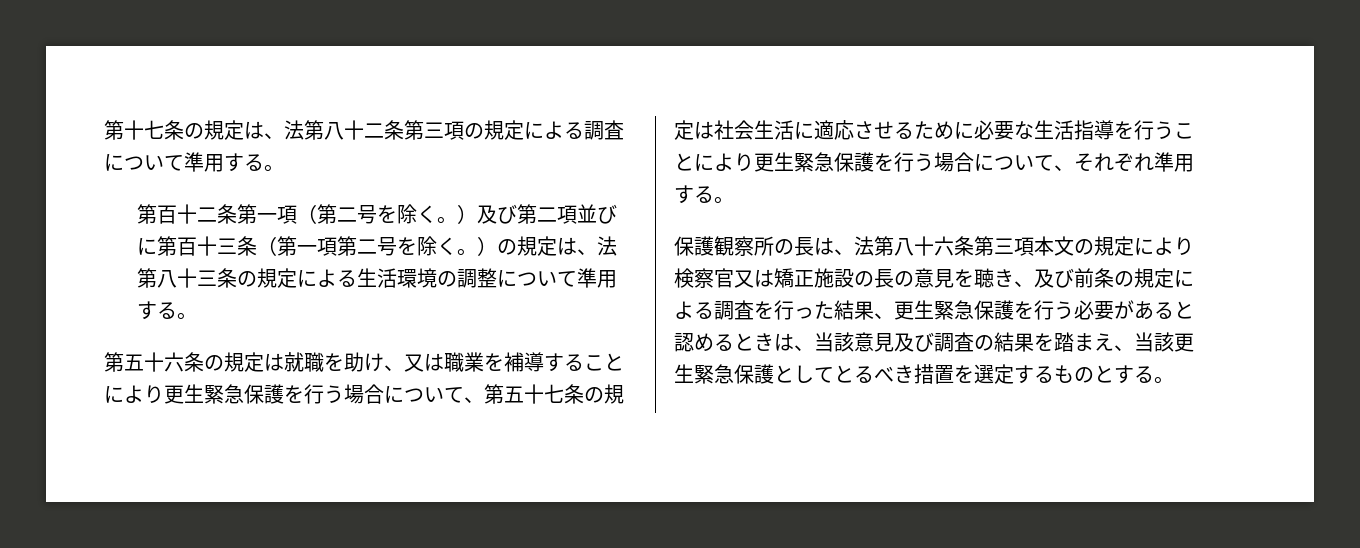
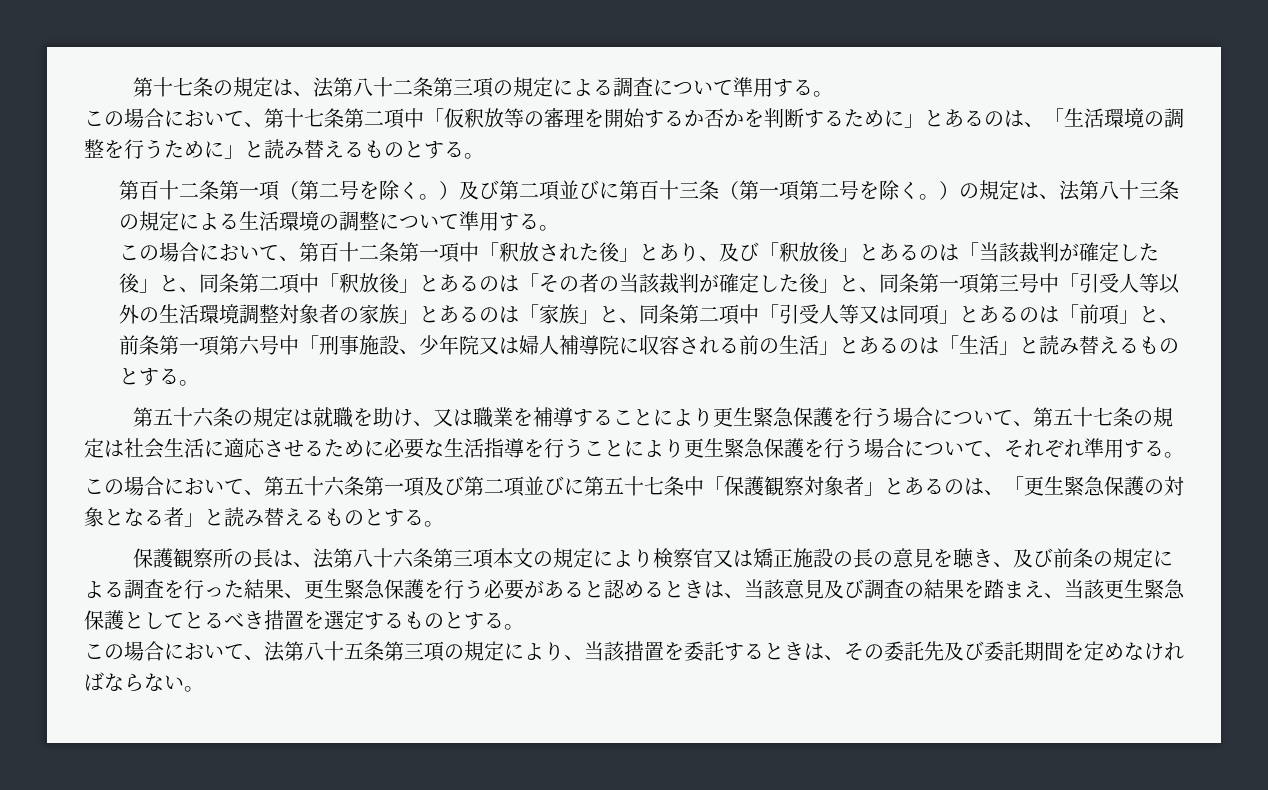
(284, 168) none -> [84,108,1184,129] [84,139,484,159] // この場合において、第十七条第二項中「仮釈放等の審理を開始するか否かを判断するために」とあるのは、「生活環境の調整を行うために」と読み替えるものとする。
(198, 316) none -> [118,242,1159,263] [118,273,1180,294] [118,304,1179,325] [118,335,1179,356] [118,368,199,386] // この場合において、第百十二条第一項中「釈放された後」とあり、及び「釈放後」とあるのは「当該裁判が確定した後」と、同条第二項中「釈放後」とあるのは「その者の当該裁判が確定した後」と、同条第一項第三号中「引受人等以外の生活環境調整対象者の家族」とあるのは「家族」と、同条第二項中「引受人等又は同項」とあるのは「前項」と、前条第一項第六号中「刑事施設、少年院又は婦人補導院に収容される前の生活」とあるのは「生活」と読み替えるものとする。
(734, 200) none -> [84,476,1184,497] [84,507,444,527] // この場合において、第五十六条第一項及び第二項並びに第五十七条中「保護観察対象者」とあるのは、「更生緊急保護の対象となる者」と読み替えるものとする。
(1174, 380) none -> [84,641,1184,662] [84,672,204,692] // この場合において、法第八十五条第三項の規定により、当該措置を委託するときは、その委託先及び委託期間を定めなければならない。

